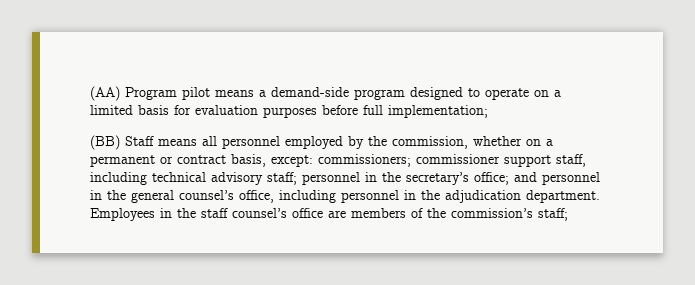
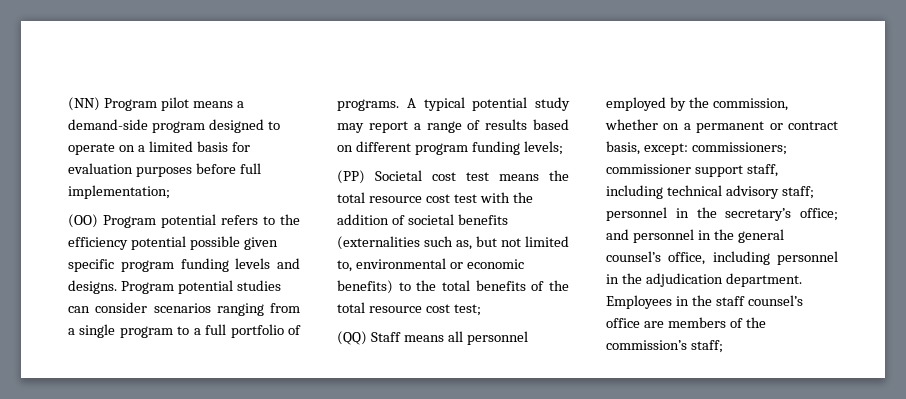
[90,86,120,101] (AA) -> [68,97,100,111] (NN)
[90,135,120,150] (BB) -> [68,214,300,228] [68,236,278,250] [68,258,300,272] [68,280,281,294] [68,302,300,316] [68,324,301,338] [337,97,570,111] [337,119,569,133] [337,141,563,155] [337,170,569,184] [337,192,533,203] [337,214,508,225] [337,236,569,250] [337,258,524,272] [337,280,569,294] [337,302,481,316] [337,331,367,345] (OO) Program potential refers to the efficiency potential possible given specific program funding levels and designs. Program potential studies can consider scenarios ranging from a single program to a full portfolio of programs. A typical potential study may report a range of results based on different program funding levels; // (PP) Societal cost test means the total resource cost test with the addition of societal benefits (externalities such as, but not limited to, environmental or economic benefits) to the total benefits of the total resource cost test; // (QQ)

